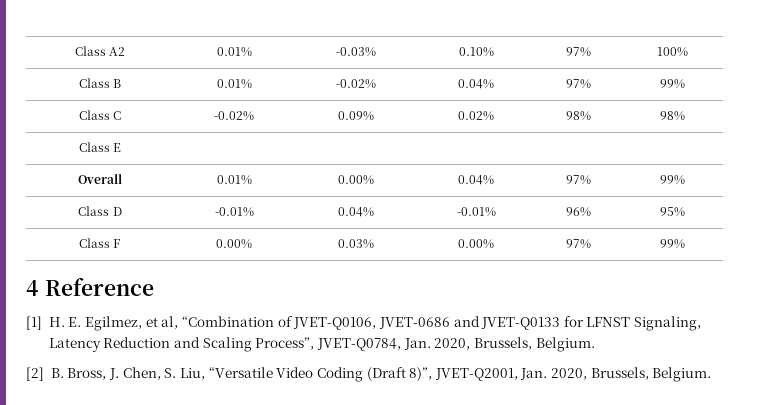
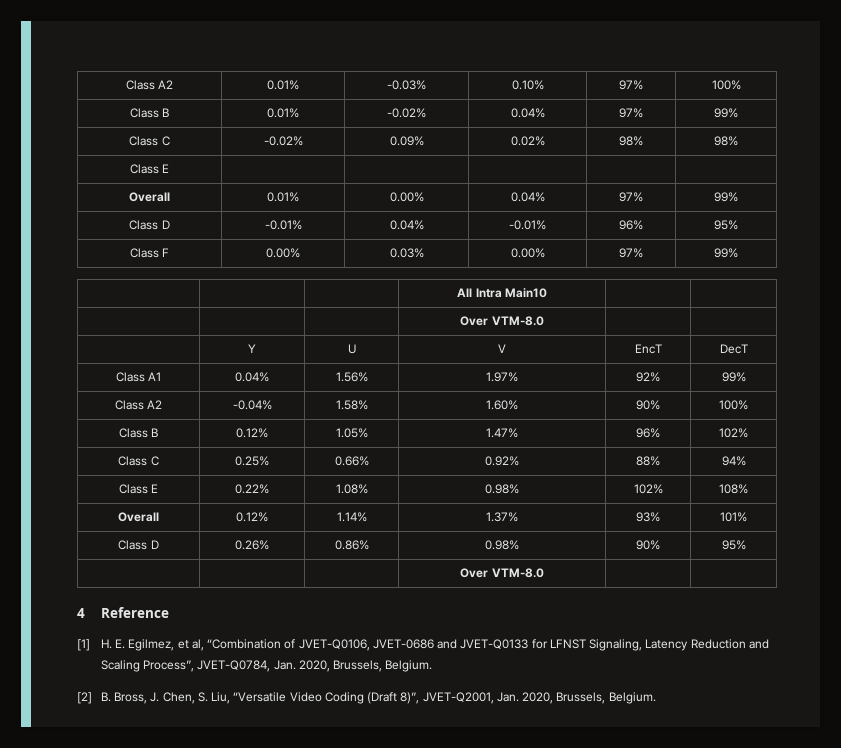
(685, 244) none -> [457,288,547,298] [460,316,544,326] [248,344,256,353] [347,344,356,354] [498,344,506,353] [634,344,662,354] [719,344,748,354] [115,372,162,382] [235,372,269,382] [335,372,368,382] [486,372,518,382] [636,372,660,382] [721,372,746,382] [114,400,163,410] [232,400,272,410] [335,400,368,410] [486,400,518,410] [636,400,660,410] [719,400,748,410] [118,428,159,438] [236,428,268,438] [335,428,368,438] [486,428,518,438] [636,428,660,438] [719,428,748,438] [118,456,159,466] [235,456,269,466] [334,456,369,466] [485,456,519,466] [636,456,660,466] [721,456,746,466] [118,484,159,494] [235,484,269,494] [335,484,368,494] [485,484,519,494] [633,484,663,494] [719,484,748,494] [118,512,159,522] [236,512,268,522] [336,512,367,522] [486,512,518,522] [636,512,660,522] [720,512,747,522] [118,540,159,550] [235,540,269,550] [334,540,369,550] [485,540,519,550] [636,540,660,550] [721,540,746,550] [460,568,544,578] // | | | All Intra Main10 | | // | | | Over VTM-8.0 | | // | Y | U | V | EncT | DecT // Class A1 | 0.04% | 1.56% | 1.97% | 92% | 99% // Class A2 | -0.04% | 1.58% | 1.60% | 90% | 100% // Class B | 0.12% | 1.05% | 1.47% | 96% | 102% // Class C | 0.25% | 0.66% | 0.92% | 88% | 94% // Class E | 0.22% | 1.08% | 0.98% | 102% | 108% // Overall | 0.12% | 1.14% | 1.37% | 93% | 101% // Class D | 0.26% | 0.86% | 0.98% | 90% | 95% // | | | Over VTM-8.0 | |

